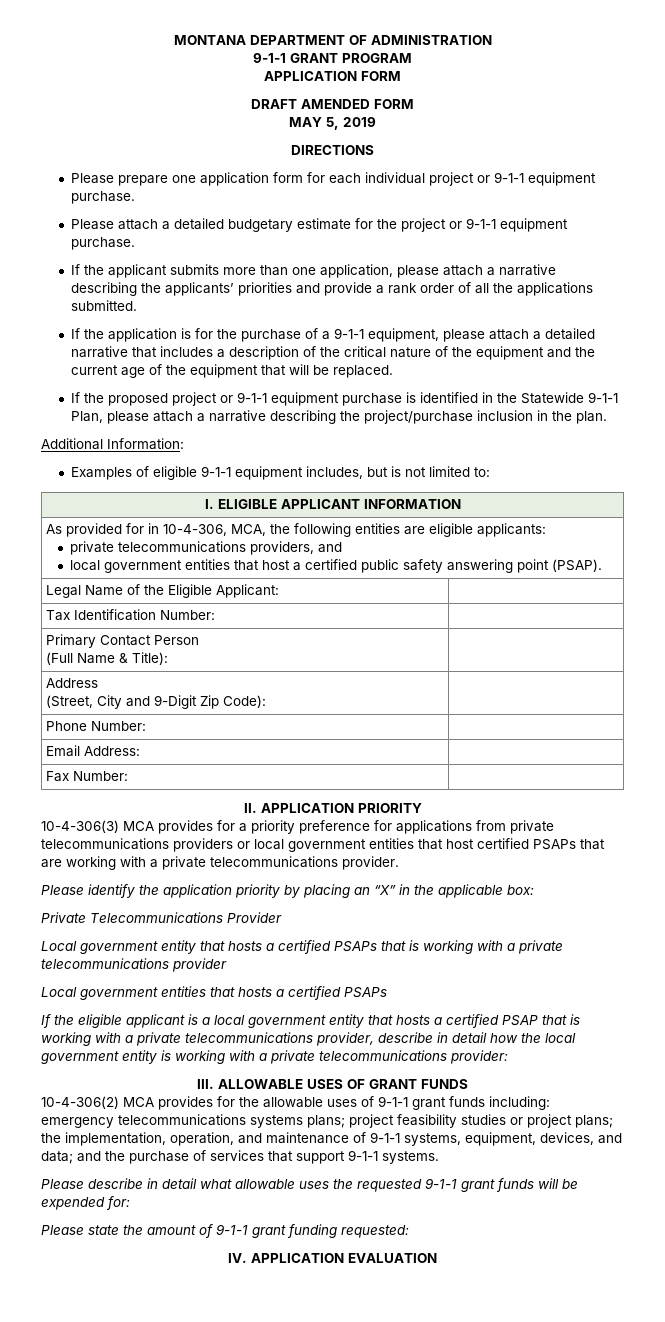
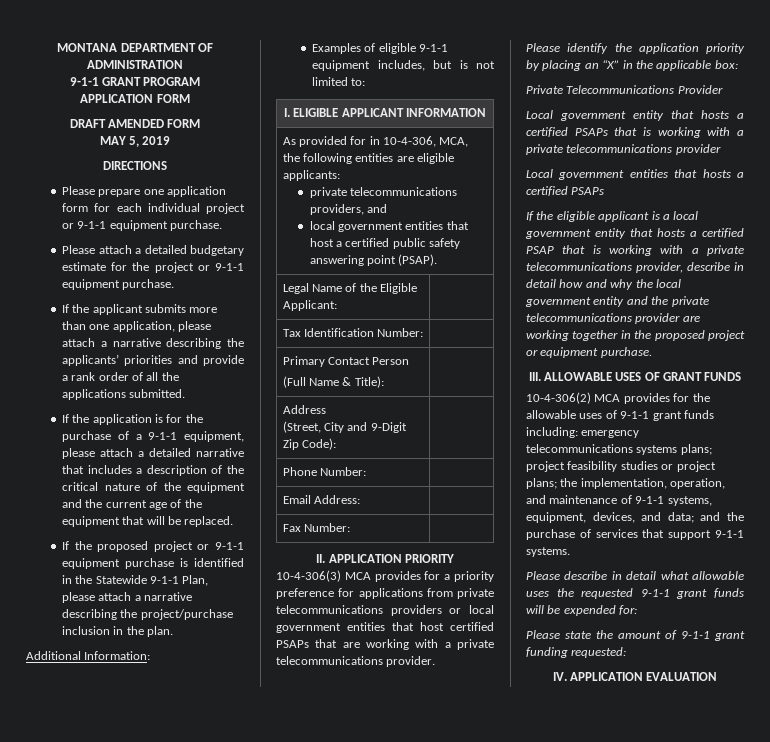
(518, 1038) none -> [585,279,634,290] and why
[161,1050,508,1064] is working with a private telecommunications provider: -> [626,296,709,307] [526,313,700,324] [526,330,745,341] [526,347,652,358] and the private telecommunications provider are working together in the proposed project or equipment purchase.

